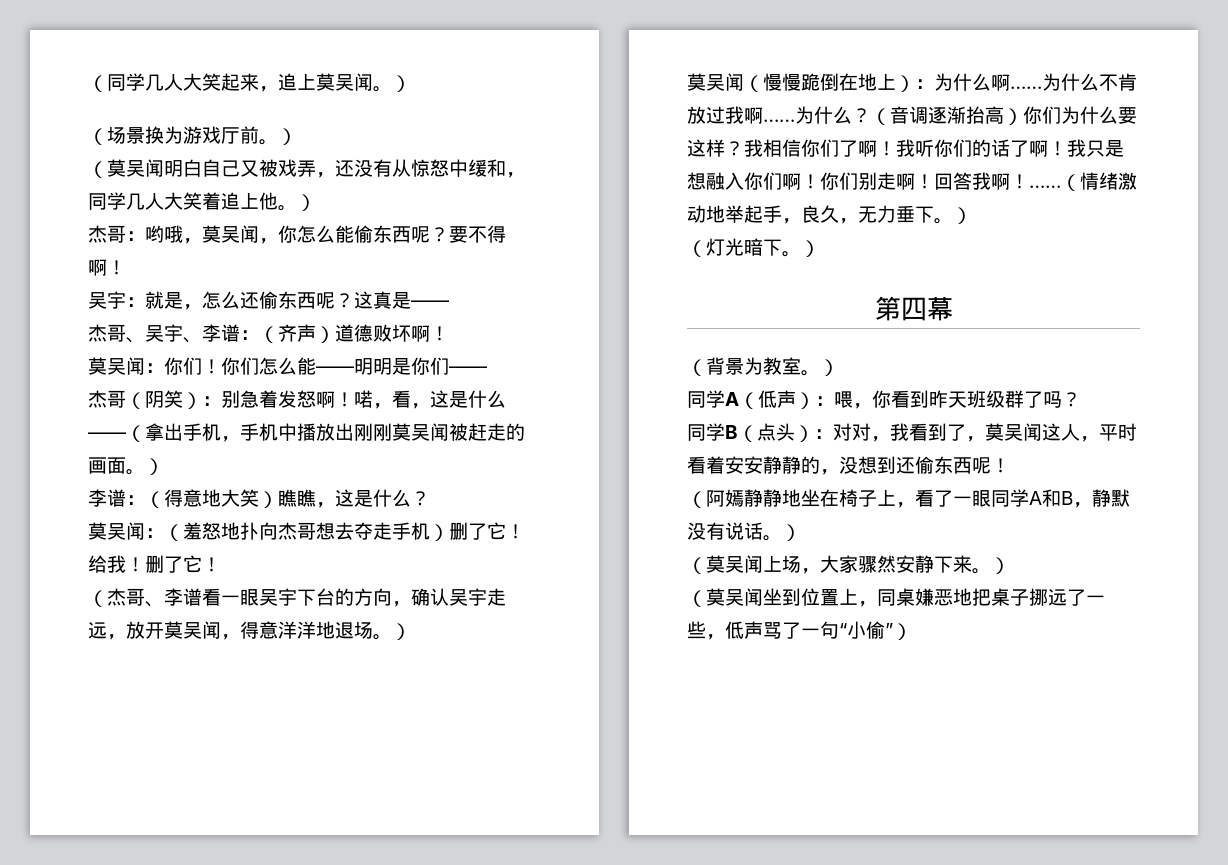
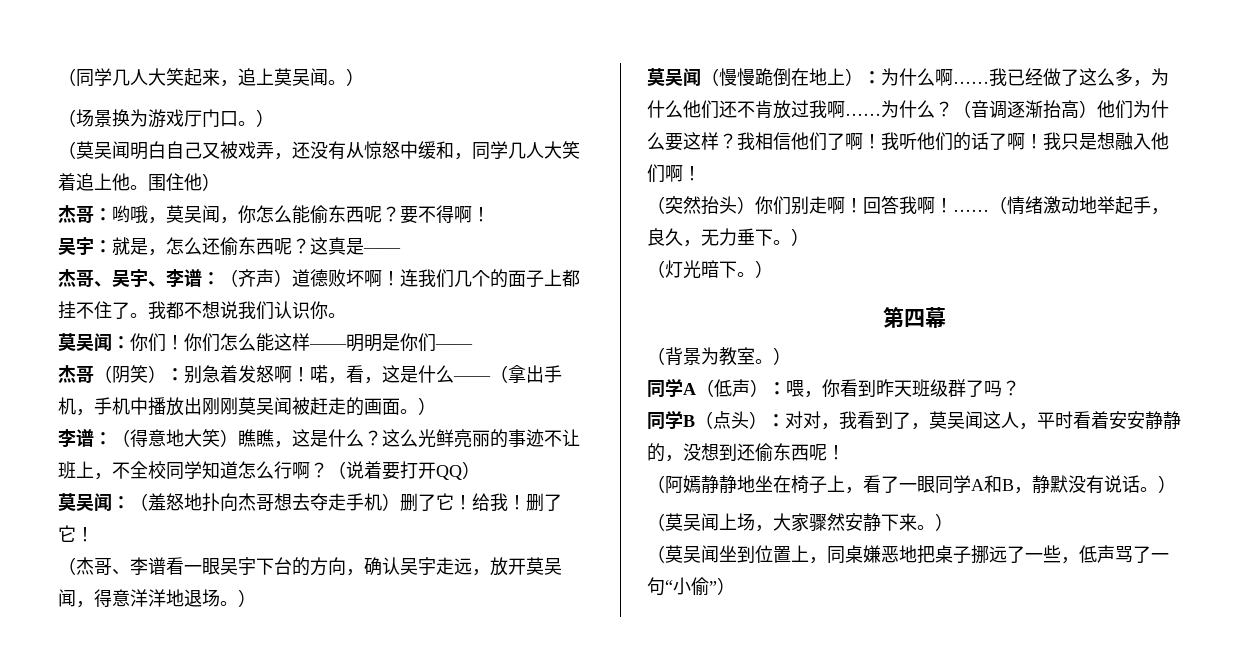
[240,126,259,144] 前 -> [202,109,238,127] 门口
(297, 208) none -> [148,173,202,191] 围住他
(449, 333) none -> [400,269,580,288] [58,301,346,320] 连我们几个的面子上都挂不住了。我都不想说我们认识你。
(316, 366) none -> [274,333,310,351] 这样
(430, 498) none -> [382,429,580,448] [58,461,480,480] 这么光鲜亮丽的事迹不让班上，不全校同学知道怎么行啊？（说着要打开QQ）
[1042,73,1099,91] 为什么 -> [989,68,1169,87] [647,100,737,119] 我已经做了这么多，为什么他们还
[1023,106,1042,124] 你 -> [1097,100,1115,118] 他
[801,139,820,157] 你 -> [791,132,809,150] 他
[934,139,953,157] 你 -> [917,132,935,150] 他
[744,172,763,190] 你 -> [1151,132,1169,150] 他
(820, 181) none -> [647,196,755,215] // （突然抬头）

